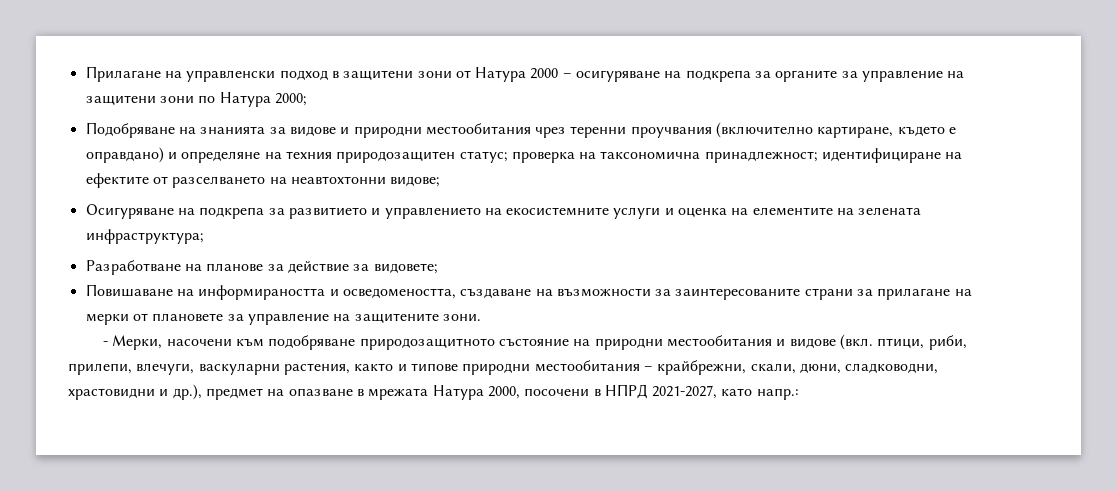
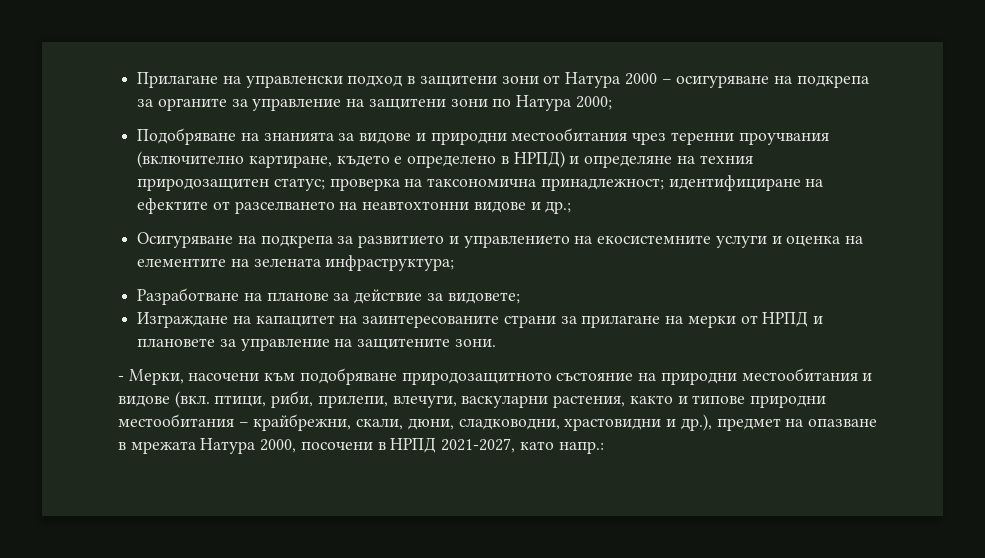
[85,147,164,163] оправдано) -> [407,151,565,168] определено в НРПД)
[390,176,441,187] видове; -> [473,201,572,214] видове и др.;
[85,284,672,300] Повишаване на информираността и осведомеността, създаване на възможности за -> [137,312,358,328] Изграждане на капацитет на
(148, 317) none -> [762,311,823,327] НРПД и
[604,384,648,399] НПРД -> [390,437,437,453] НРПД

